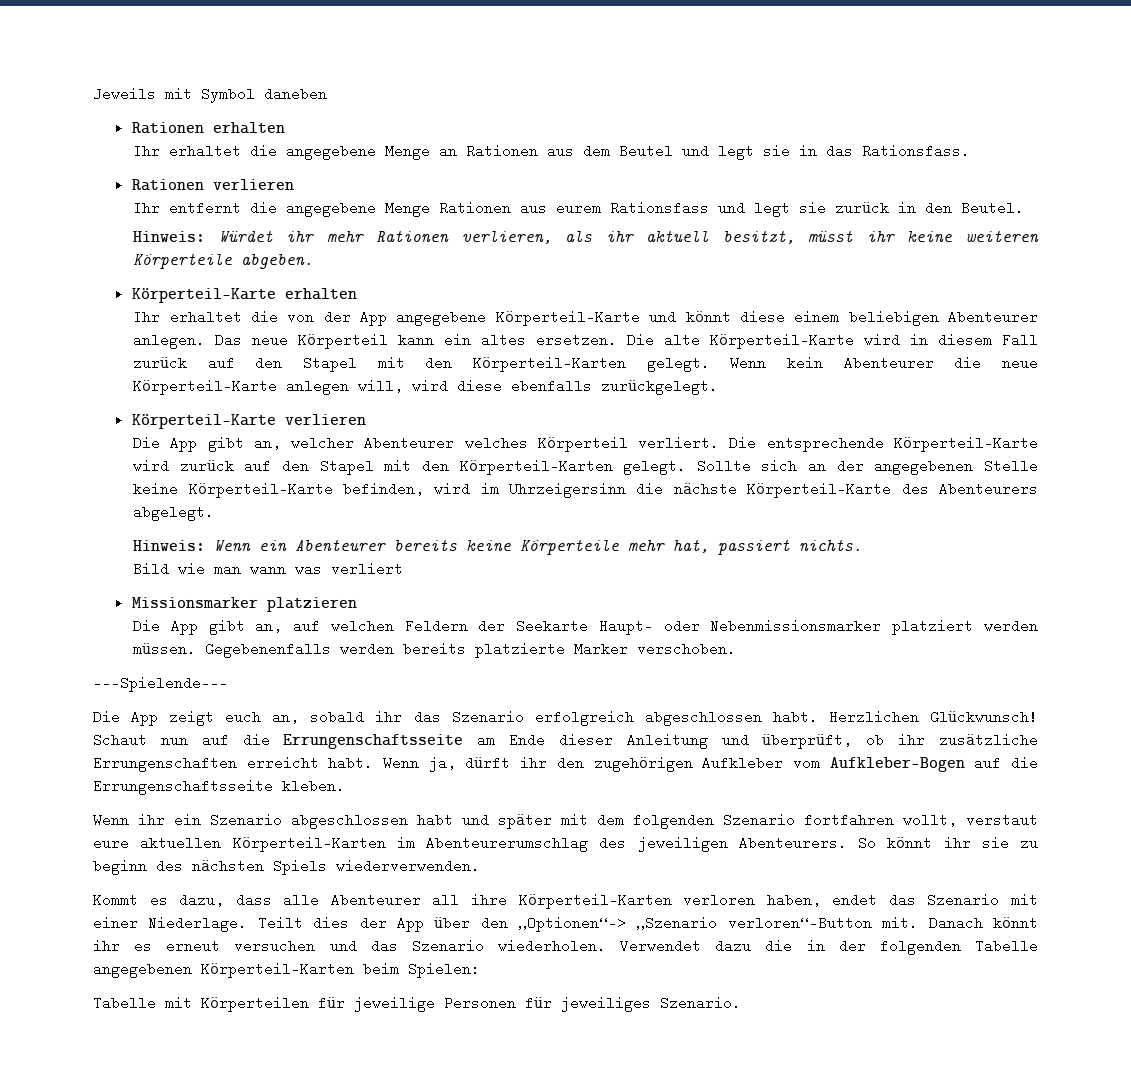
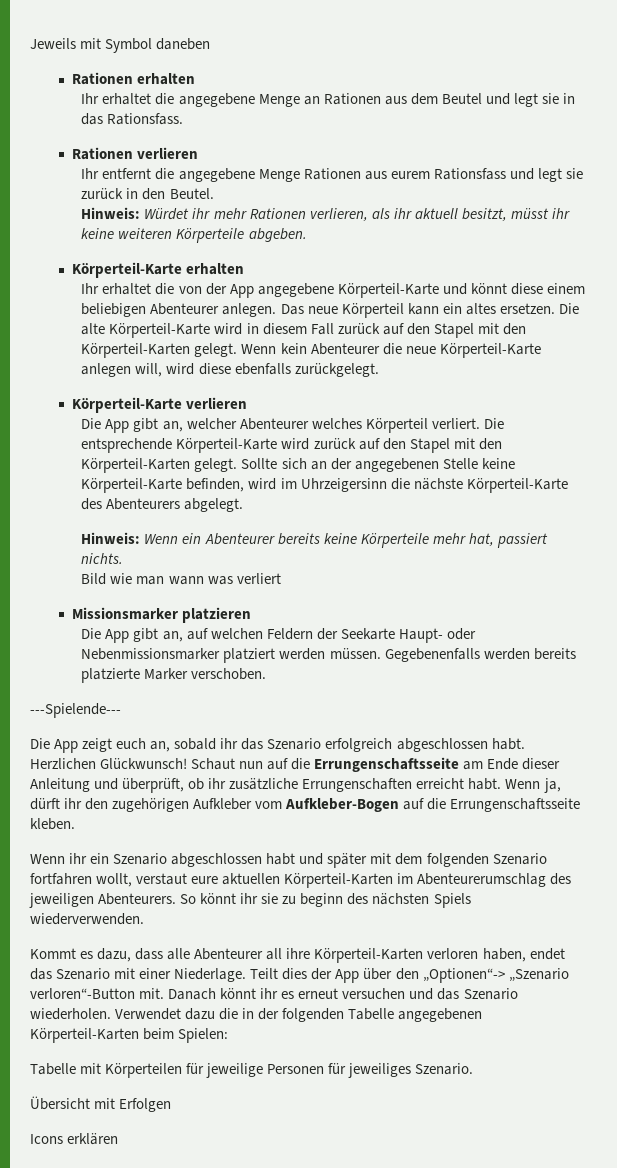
(741, 1003) none -> [30,1096,172,1112] [30,1133,119,1145] // Übersicht mit Erfolgen // Icons erklären

